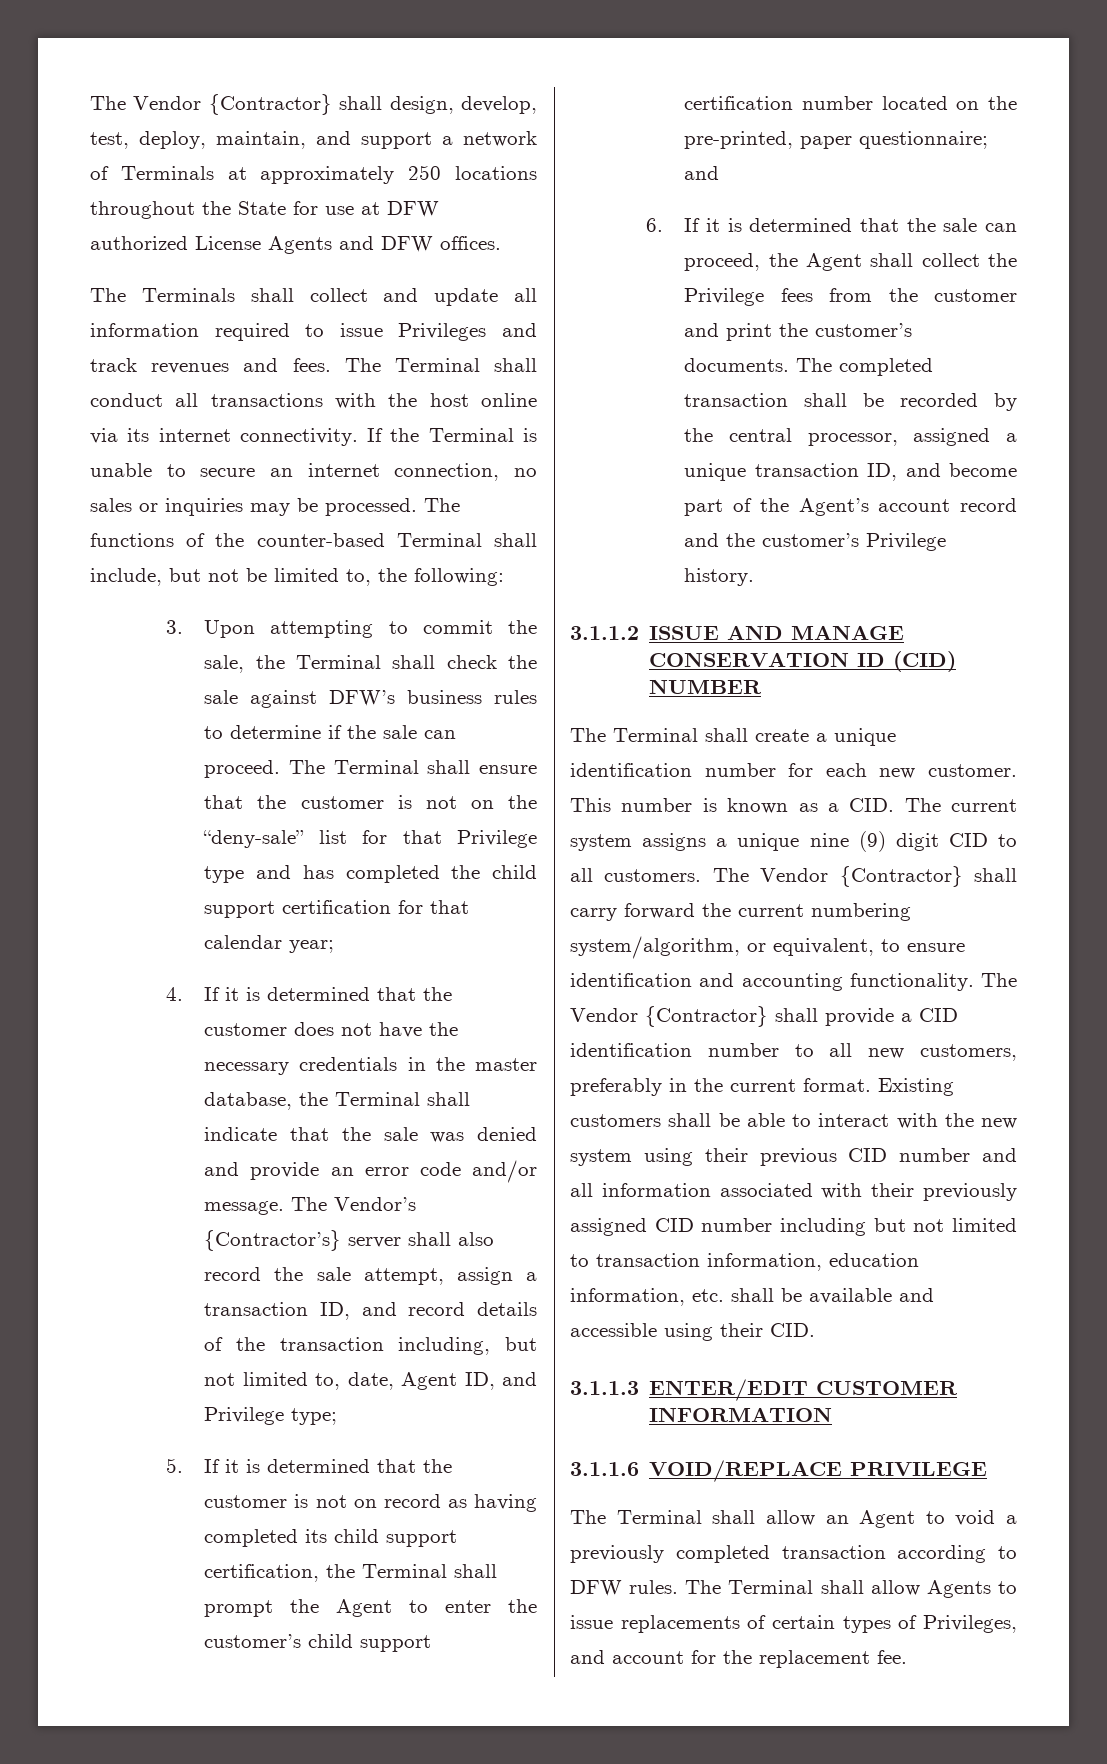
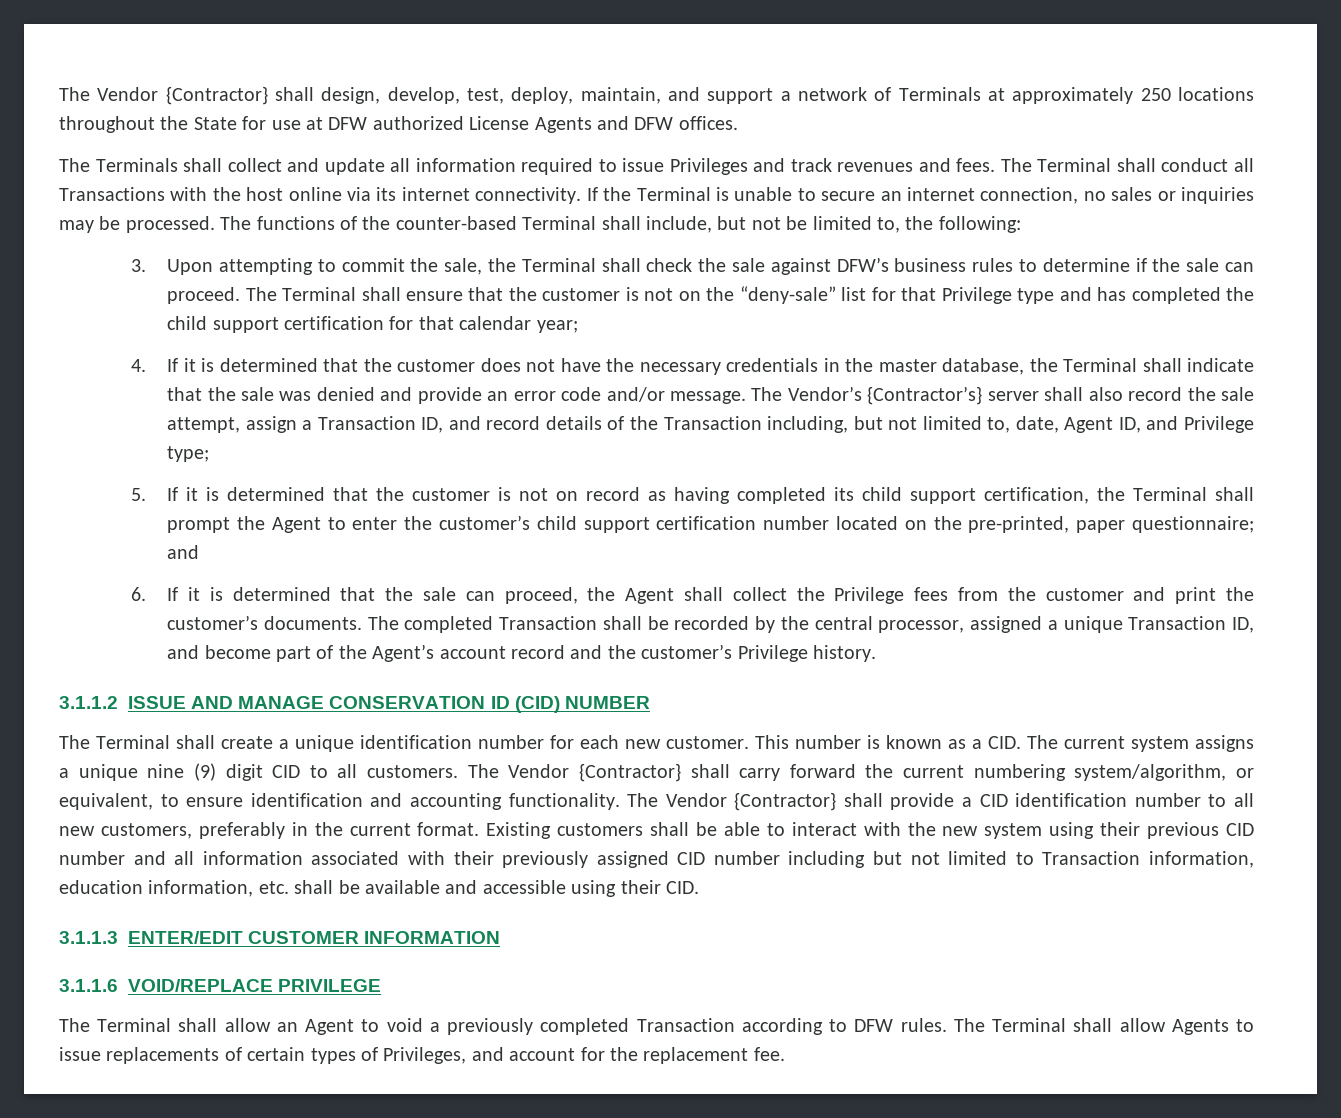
[210,393,323,407] transactions -> [59,187,165,201] Transactions
[204,1302,309,1316] transaction -> [317,416,416,430] Transaction
[279,1337,384,1351] transaction -> [663,416,762,430] Transaction
[684,393,789,407] transaction -> [499,616,598,630] Transaction
[754,463,859,477] transaction -> [1128,616,1227,630] Transaction
[596,1253,700,1267] transaction -> [1042,851,1141,865] Transaction
[781,1545,886,1559] transaction -> [636,1018,735,1032] Transaction

